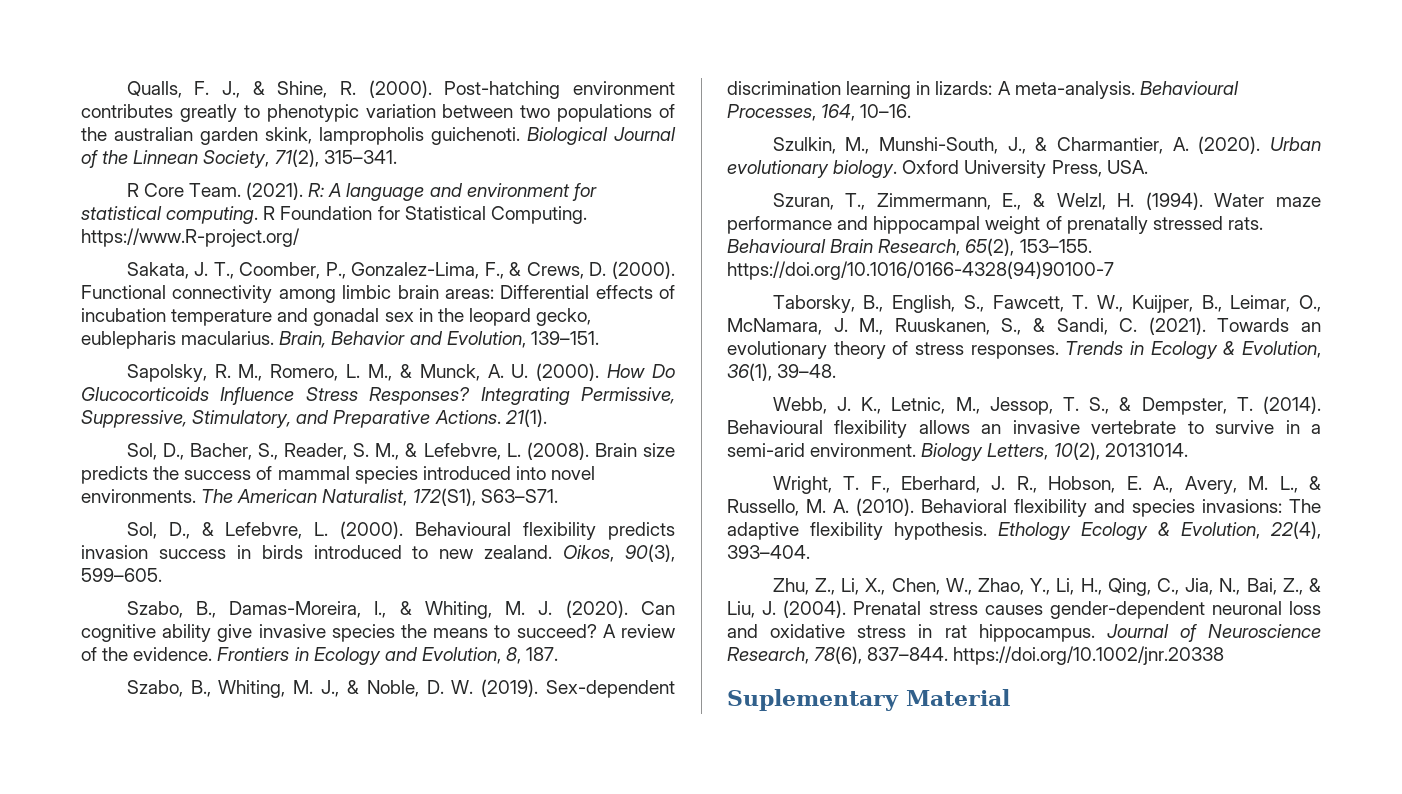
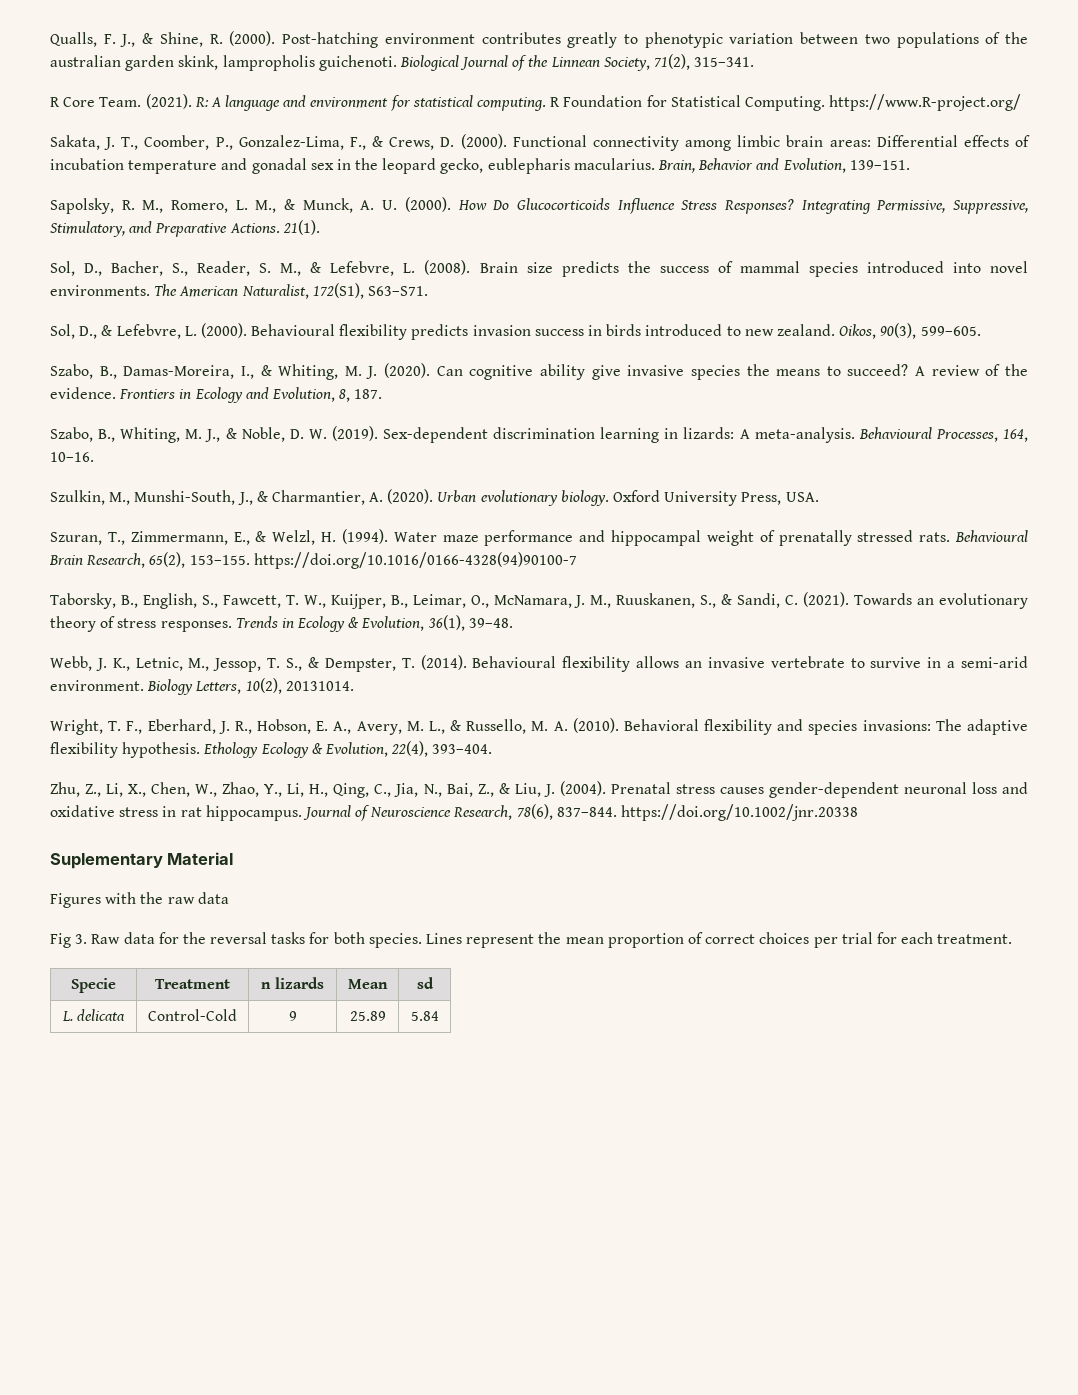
(1010, 697) none -> [50,892,229,908] [50,932,1013,948] [71,978,116,993] [155,979,230,989] [261,977,324,989] [348,979,388,989] [416,977,434,989] [61,1009,126,1021] [148,1009,237,1021] [288,1011,297,1021] [349,1011,386,1021] [410,1011,439,1021] // Figures with the raw data // Fig 3. Raw data for the reversal tasks for both species. Lines represent the mean proportion of correct choices per trial for each treatment. // Specie | Treatment | n lizards | Mean | sd // L. delicata | Control-Cold | 9 | 25.89 | 5.84

